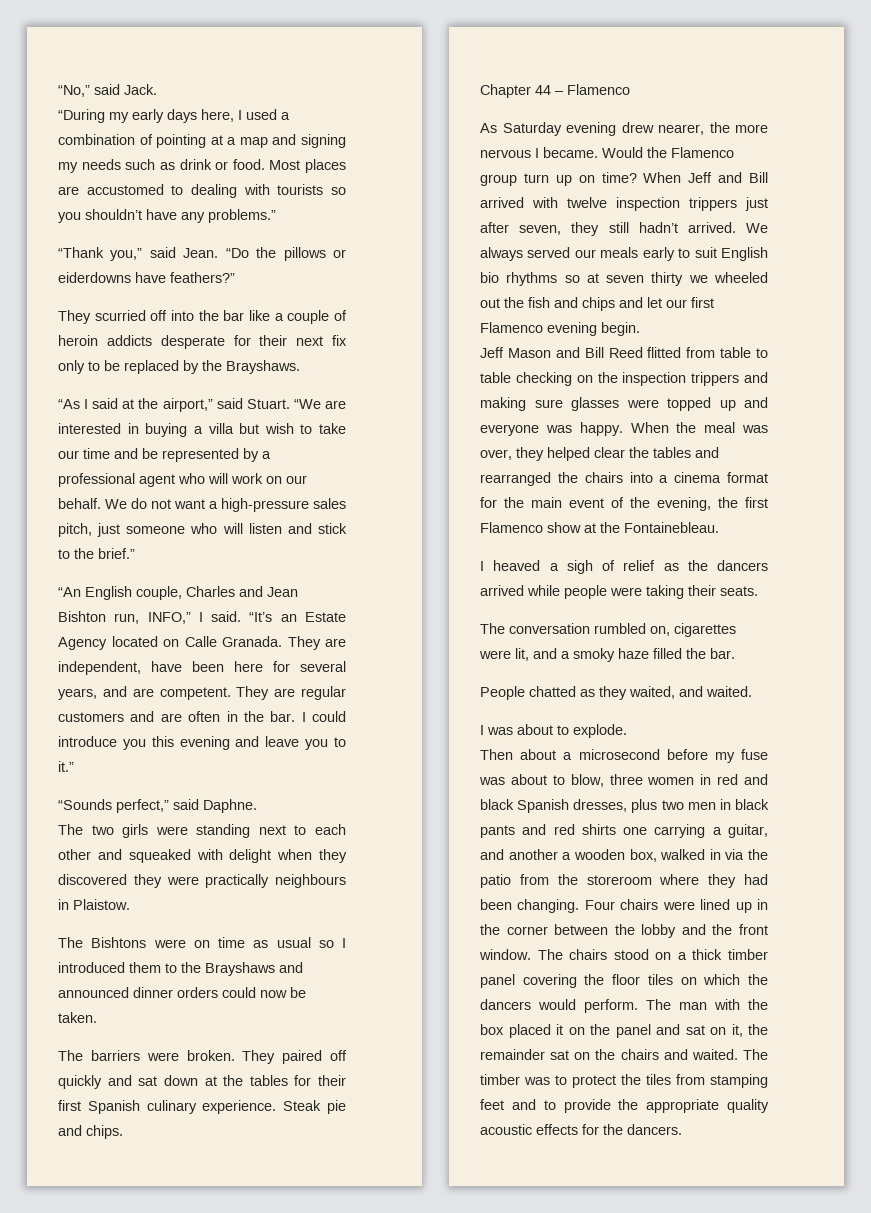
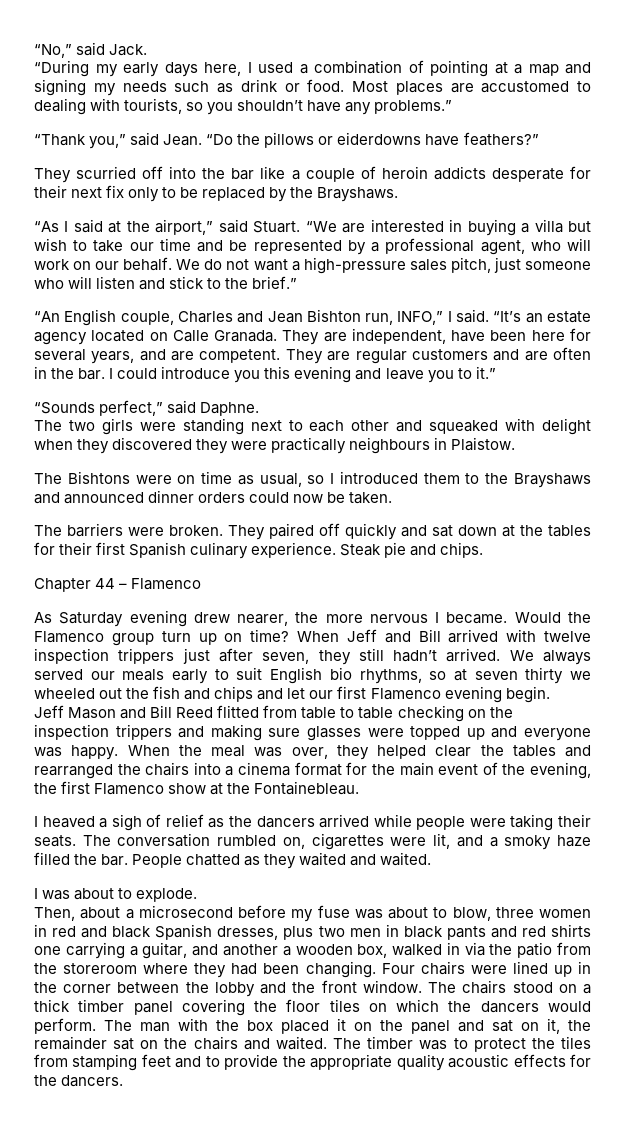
[277,184,324,195] tourists -> [124,98,183,114] tourists,
[139,474,175,487] agent -> [480,240,525,255] agent,
[304,612,346,622] [58,637,107,650] Estate Agency -> [547,311,592,323] [34,332,87,345] estate agency
[276,937,311,948] usual -> [259,473,302,487] usual,
[506,272,558,286] rhythms -> [359,669,422,684] rhythms,
(758, 591) // -> (76, 841) none
(735, 653) // -> (129, 860) none
[629,686,675,699] waited, -> [299,852,347,866] waited
[480,749,513,760] Then -> [34,907,75,921] Then,

